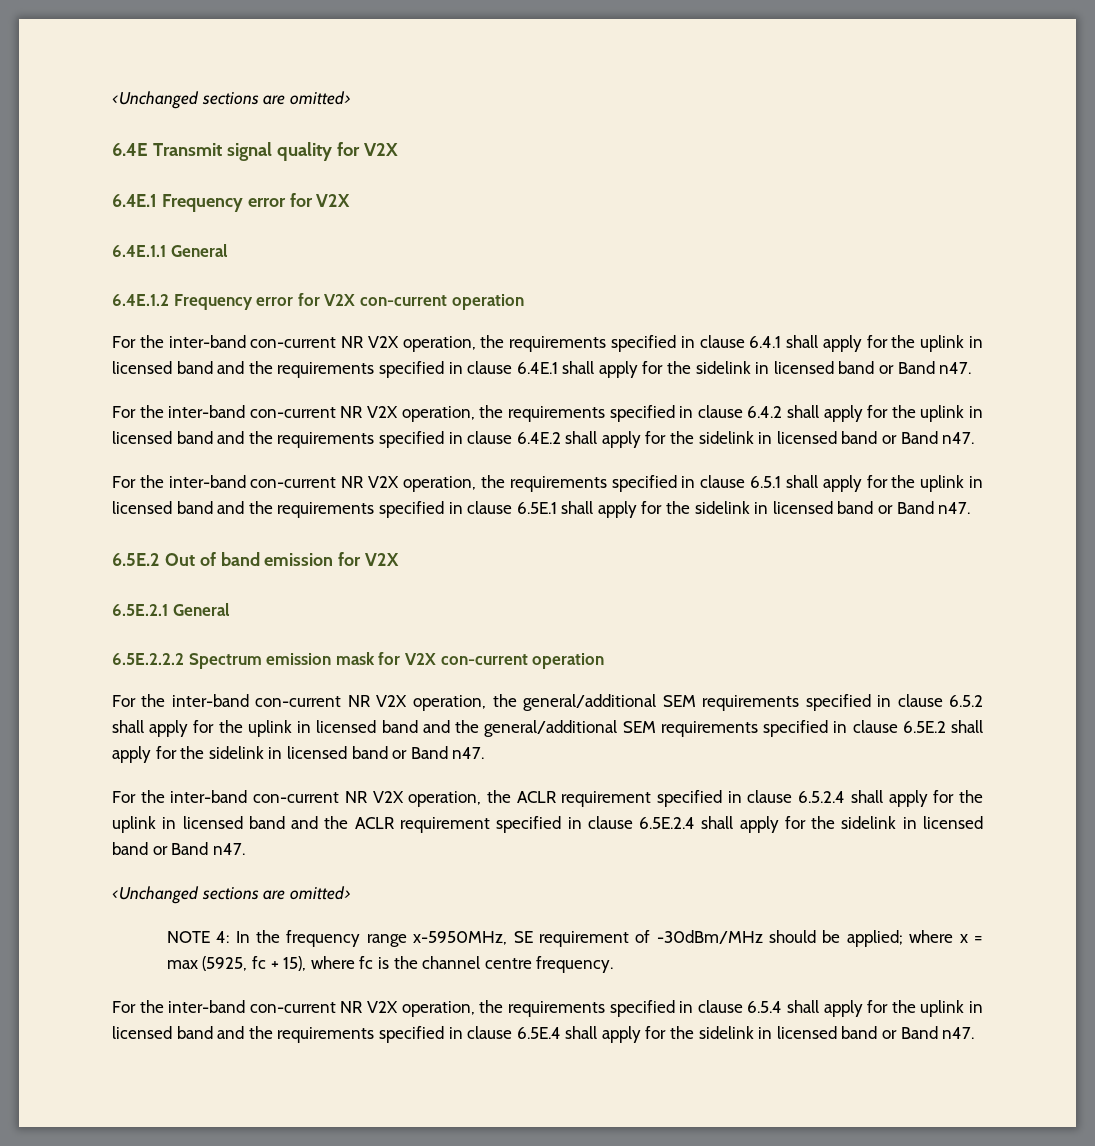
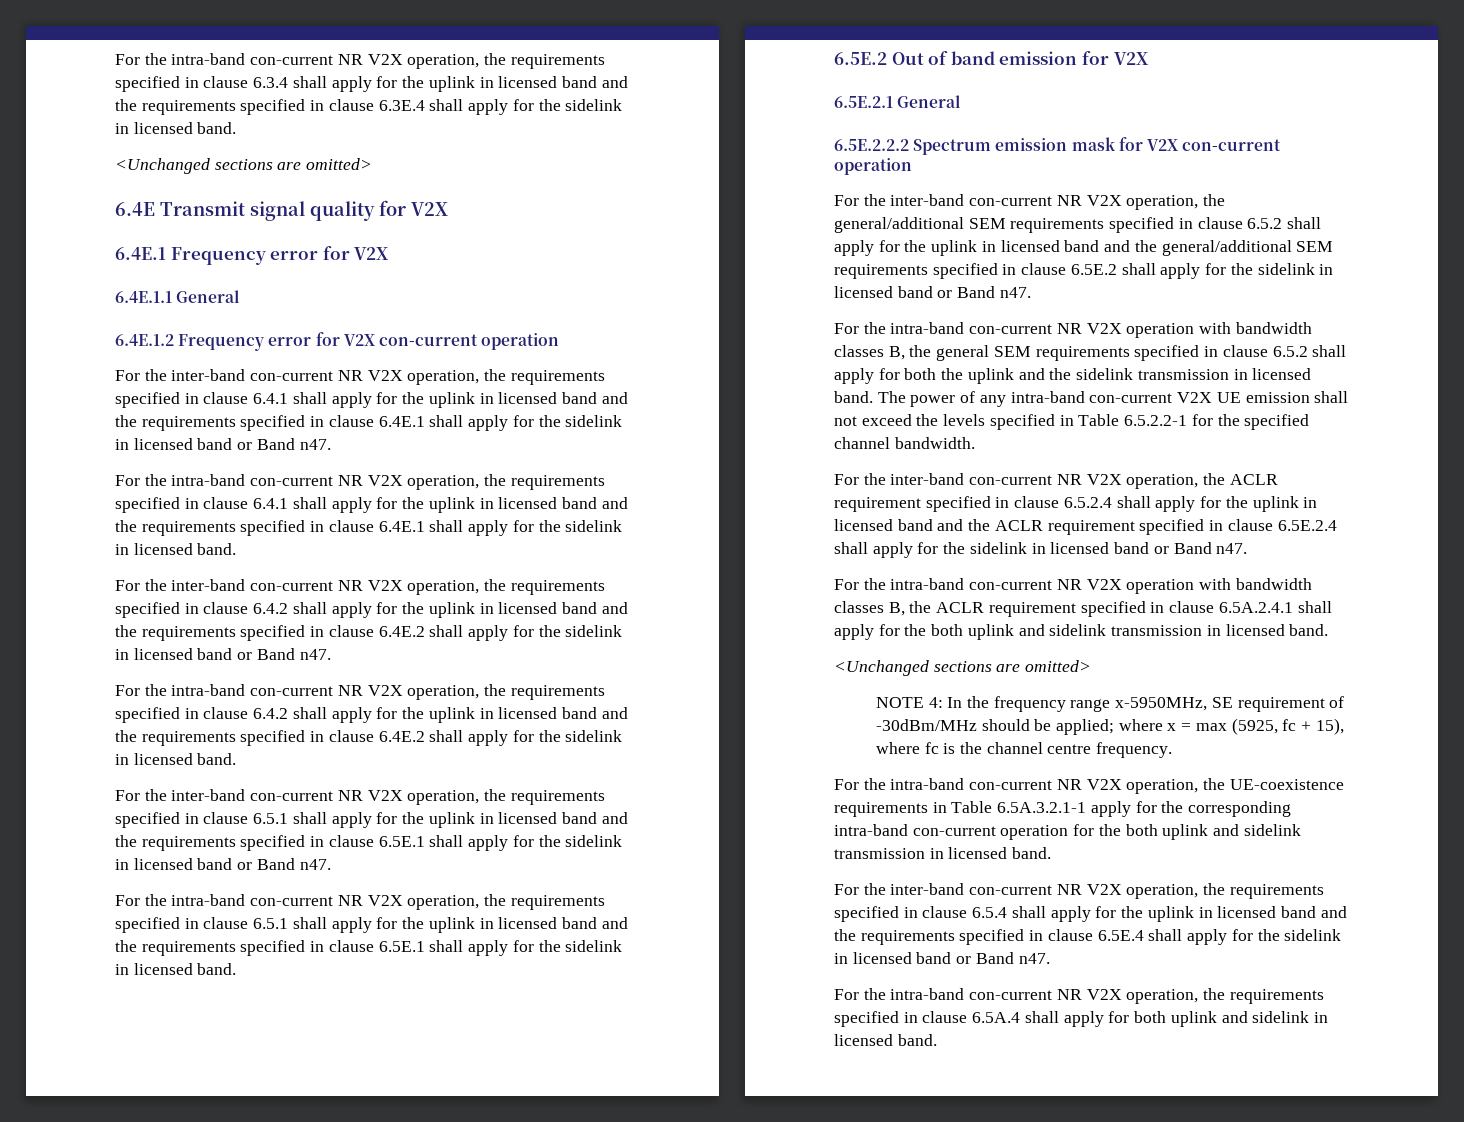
(112, 100) none -> [115,53,605,69] [115,76,628,92] [115,99,623,115] [115,122,237,134] For the intra-band con-current NR V2X operation, the requirements specified in clause 6.3.4 shall apply for the uplink in licensed band and the requirements specified in clause 6.3E.4 shall apply for the sidelink in licensed band. //
(972, 368) none -> [115,474,605,490] [115,497,628,513] [115,520,623,536] [115,543,237,555] // For the intra-band con-current NR V2X operation, the requirements specified in clause 6.4.1 shall apply for the uplink in licensed band and the requirements specified in clause 6.4E.1 shall apply for the sidelink in licensed band.
(975, 438) none -> [115,684,605,700] [115,707,628,723] [115,730,623,746] [115,753,237,765] // For the intra-band con-current NR V2X operation, the requirements specified in clause 6.4.2 shall apply for the uplink in licensed band and the requirements specified in clause 6.4E.2 shall apply for the sidelink in licensed band.
(971, 508) none -> [115,894,605,910] [115,917,628,933] [115,940,623,956] [115,963,237,975] // For the intra-band con-current NR V2X operation, the requirements specified in clause 6.5.1 shall apply for the uplink in licensed band and the requirements specified in clause 6.5E.1 shall apply for the sidelink in licensed band.
(485, 753) none -> [834,322,1312,338] [834,345,1347,361] [834,368,1312,384] [834,391,1349,407] [834,414,1310,430] [834,437,975,449] // For the intra-band con-current NR V2X operation with bandwidth classes B, the general SEM requirements specified in clause 6.5.2 shall apply for both the uplink and the sidelink transmission in licensed band. The power of any intra-band con-current V2X UE emission shall not exceed the levels specified in Table 6.5.2.2-1 for the specified channel bandwidth.
(245, 849) none -> [834,578,1312,594] [834,601,1332,617] [834,624,1329,640] // For the intra-band con-current NR V2X operation with bandwidth classes B, the ACLR requirement specified in clause 6.5A.2.4.1 shall apply for the both uplink and sidelink transmission in licensed band.
(614, 964) none -> [834,778,1344,794] [834,801,1292,817] [834,824,1301,840] [834,847,1052,859] // For the intra-band con-current NR V2X operation, the UE-coexistence requirements in Table 6.5A.3.2.1-1 apply for the corresponding intra-band con-current operation for the both uplink and sidelink transmission in licensed band.
(975, 1033) none -> [834,988,1324,1004] [834,1011,1328,1027] [834,1034,937,1046] // For the intra-band con-current NR V2X operation, the requirements specified in clause 6.5A.4 shall apply for both uplink and sidelink in licensed band.

